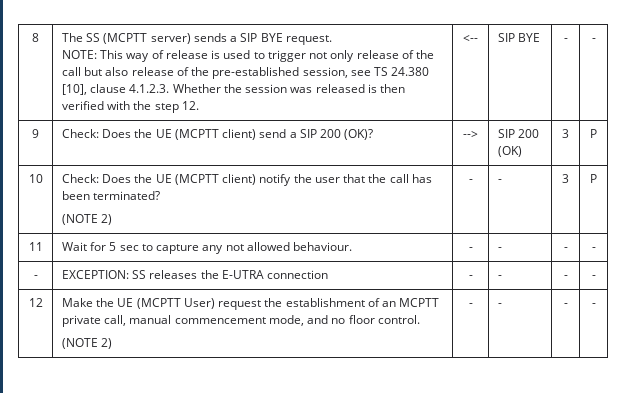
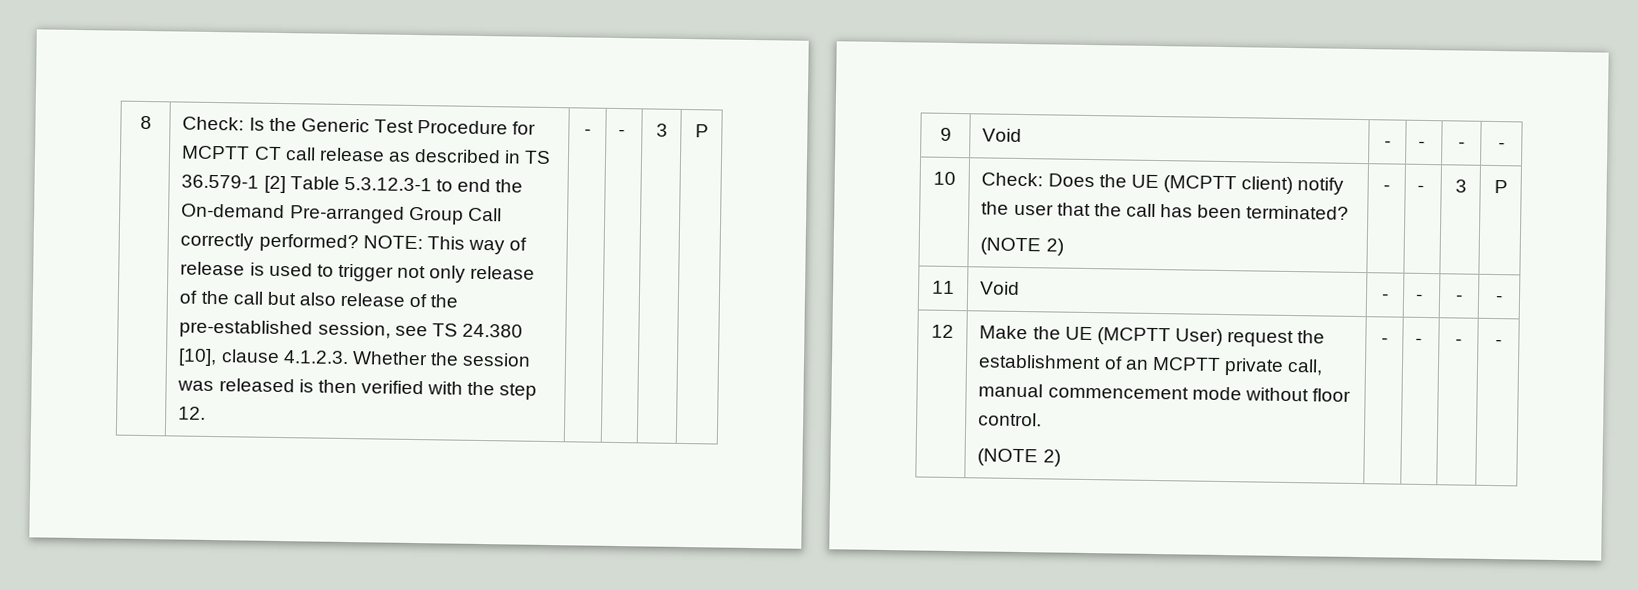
[61,33,332,45] The SS (MCPTT server) sends a SIP BYE request. // -> [182,116,537,135] [181,145,552,165] [181,174,524,194] [181,203,502,225] [180,232,359,253] Check: Is the Generic Test Procedure for MCPTT CT call release as described in TS 36.579-1 [2] Table 5.3.12.3-1 to end the On-demand Pre-arranged Group Call correctly performed?
[463,35,478,42] [497,33,541,42] [563,38,568,42] [591,38,596,42] [32,129,39,138] [61,129,374,140] [463,131,478,138] [497,129,540,138] [497,146,522,157] [562,129,569,138] [590,129,597,138] <-- | SIP BYE | - | - // 9 | Check: Does the UE (MCPTT client) send a SIP 200 (OK)? | --> | SIP 200 (OK) | 3 | P -> [584,128,591,136] [618,129,626,137] [655,123,668,137] [694,124,709,138] [939,127,952,141] [982,128,1023,142] [1384,140,1391,148] [1418,140,1426,148] [1458,141,1465,149] [1498,142,1505,150] - | - | 3 | P // 9 | Void | - | - | - | -
[61,242,353,254] [468,247,473,251] [497,247,502,251] [563,247,568,251] [591,247,596,251] [33,275,38,279] [61,270,329,279] Wait for 5 sec to capture any not allowed behaviour. | - | - | - | - // - | EXCEPTION: SS releases the E-UTRA connection -> [980,281,1021,295] Void
[268,315,346,326] mode, and no -> [1191,386,1309,402] mode without

